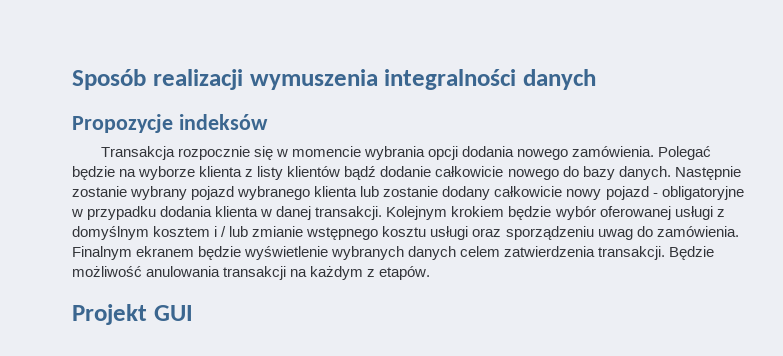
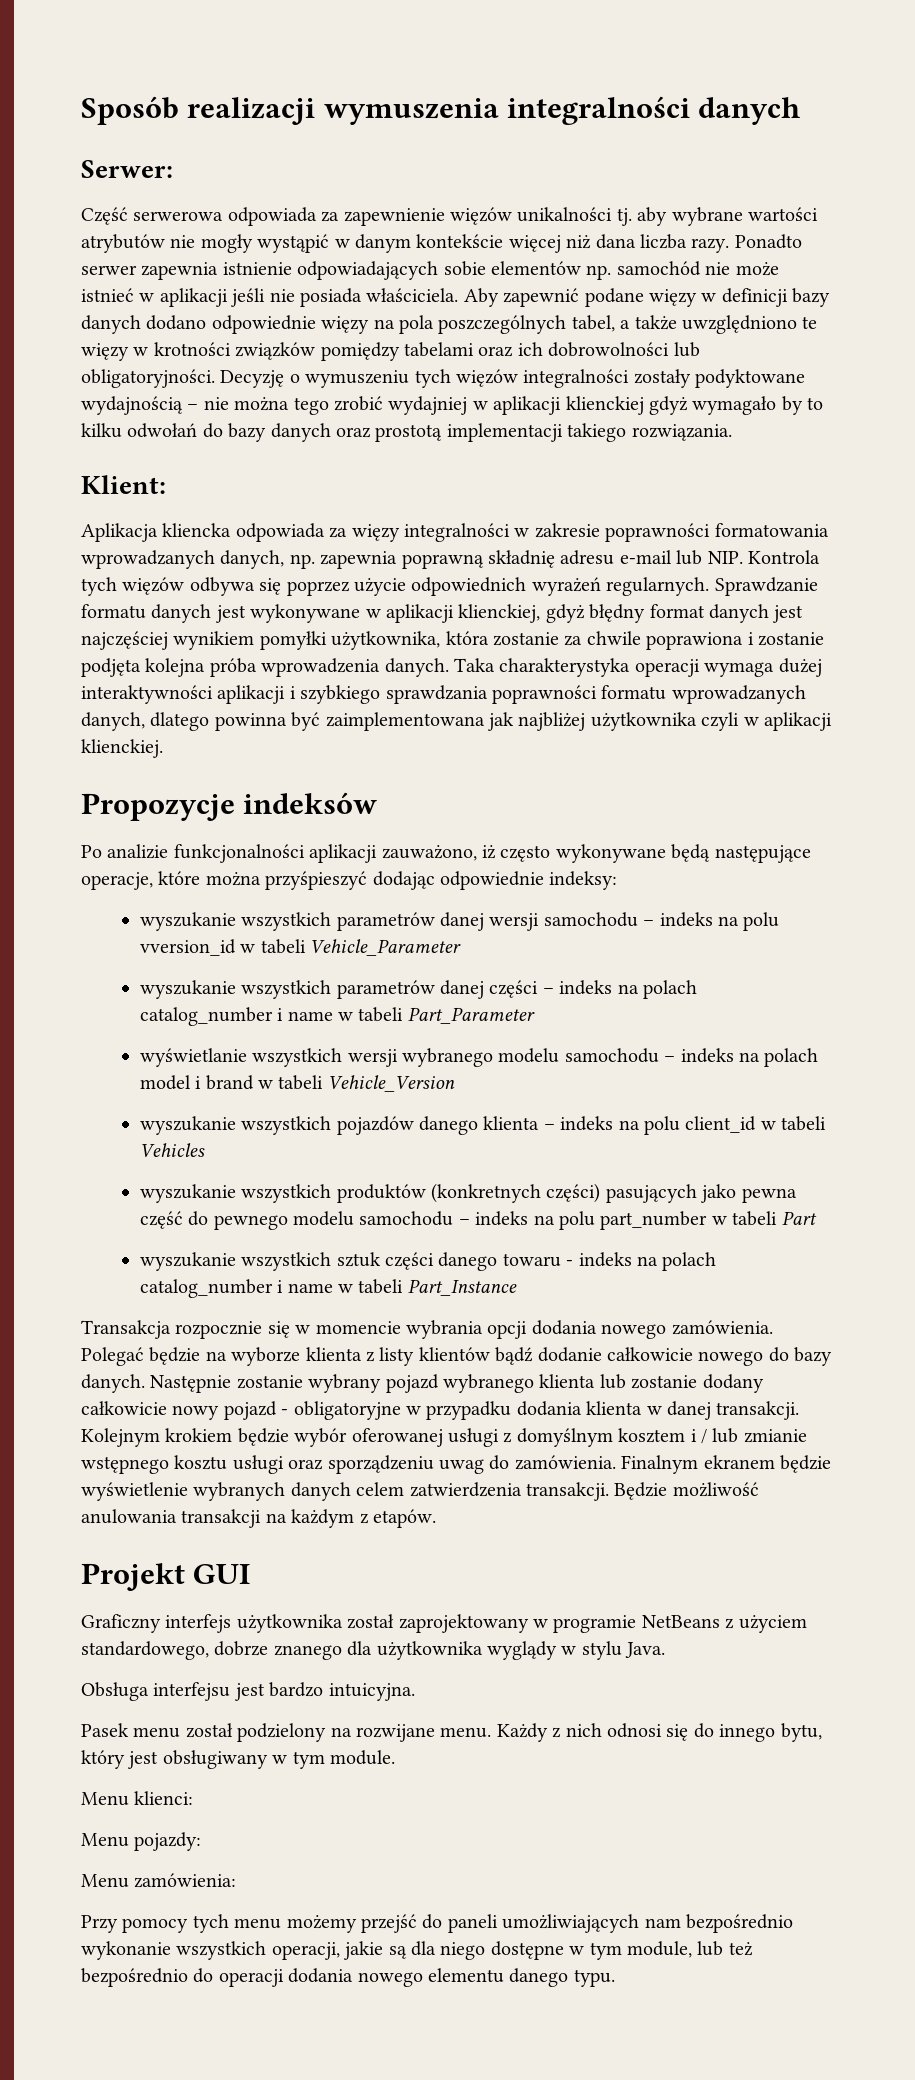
[72,114,268,133] Propozycje indeksów -> [81,160,173,178] [81,207,818,226] [81,234,802,253] [81,261,779,280] [81,288,831,307] [81,315,818,334] [81,342,700,361] [81,369,806,388] [81,396,824,415] [81,423,732,442] [81,475,166,494] [81,523,829,542] [81,550,820,569] [81,577,818,596] [81,604,804,623] [81,631,824,650] [81,658,822,677] [81,685,806,704] [81,712,832,731] [81,739,163,758] [81,792,378,821] [81,844,811,863] [81,871,618,890] [139,912,780,931] [139,939,461,956] [139,980,697,999] [139,1007,535,1026] [139,1048,819,1067] [139,1075,455,1092] [139,1116,827,1135] [139,1143,205,1158] [139,1183,797,1203] [139,1211,817,1230] [139,1252,717,1271] [139,1279,517,1298] Serwer: // Część serwerowa odpowiada za zapewnienie więzów unikalności tj. aby wybrane wartości atrybutów nie mogły wystąpić w danym kontekście więcej niż dana liczba razy. Ponadto serwer zapewnia istnienie odpowiadających sobie elementów np. samochód nie może istnieć w aplikacji jeśli nie posiada właściciela. Aby zapewnić podane więzy w definicji bazy danych dodano odpowiednie więzy na pola poszczególnych tabel, a także uwzględniono te więzy w krotności związków pomiędzy tabelami oraz ich dobrowolności lub obligatoryjności. Decyzję o wymuszeniu tych więzów integralności zostały podyktowane wydajnością – nie można tego zrobić wydajniej w aplikacji klienckiej gdyż wymagało by to kilku odwołań do bazy danych oraz prostotą implementacji takiego rozwiązania. // Klient: // Aplikacja kliencka odpowiada za więzy integralności w zakresie poprawności formatowania wprowadzanych danych, np. zapewnia poprawną składnię adresu e-mail lub NIP. Kontrola tych więzów odbywa się poprzez użycie odpowiednich wyrażeń regularnych. Sprawdzanie formatu danych jest wykonywane w aplikacji klienckiej, gdyż błędny format danych jest najczęściej wynikiem pomyłki użytkownika, która zostanie za chwile poprawiona i zostanie podjęta kolejna próba wprowadzenia danych. Taka charakterystyka operacji wymaga dużej interaktywności aplikacji i szybkiego sprawdzania poprawności formatu wprowadzanych danych, dlatego powinna być zaimplementowana jak najbliżej użytkownika czyli w aplikacji klienckiej. // Propozycje indeksów // Po analizie funkcjonalności aplikacji zauważono, iż często wykonywane będą następujące operacje, które można przyśpieszyć dodając odpowiednie indeksy: // wyszukanie wszystkich parametrów danej wersji samochodu – indeks na polu vversion_id w tabeli Vehicle_Parameter // wyszukanie wszystkich parametrów danej części – indeks na polach catalog_number i name w tabeli Part_Parameter // wyświetlanie wszystkich wersji wybranego modelu samochodu – indeks na polach model i brand w tabeli Vehicle_Version // wyszukanie wszystkich pojazdów danego klienta – indeks na polu client_id w tabeli Vehicles // wyszukanie wszystkich produktów (konkretnych części) pasujących jako pewna część do pewnego modelu samochodu – indeks na polu part_number w tabeli Part // wyszukanie wszystkich sztuk części danego towaru - indeks na polach catalog_number i name w tabeli Part_Instance
(193, 313) none -> [81,1614,807,1633] [81,1641,666,1660] [81,1682,415,1701] [81,1723,822,1742] [81,1750,395,1769] [81,1791,194,1806] [81,1832,202,1851] [81,1873,237,1888] [81,1914,793,1933] [81,1941,753,1960] [81,1968,615,1987] // Graficzny interfejs użytkownika został zaprojektowany w programie NetBeans z użyciem standardowego, dobrze znanego dla użytkownika wyglądy w stylu Java. // Obsługa interfejsu jest bardzo intuicyjna. // Pasek menu został podzielony na rozwijane menu. Każdy z nich odnosi się do innego bytu, który jest obsługiwany w tym module. // Menu klienci: // Menu pojazdy: // Menu zamówienia: // Przy pomocy tych menu możemy przejść do paneli umożliwiających nam bezpośrednio wykonanie wszystkich operacji, jakie są dla niego dostępne w tym module, lub też bezpośrednio do operacji dodania nowego elementu danego typu.

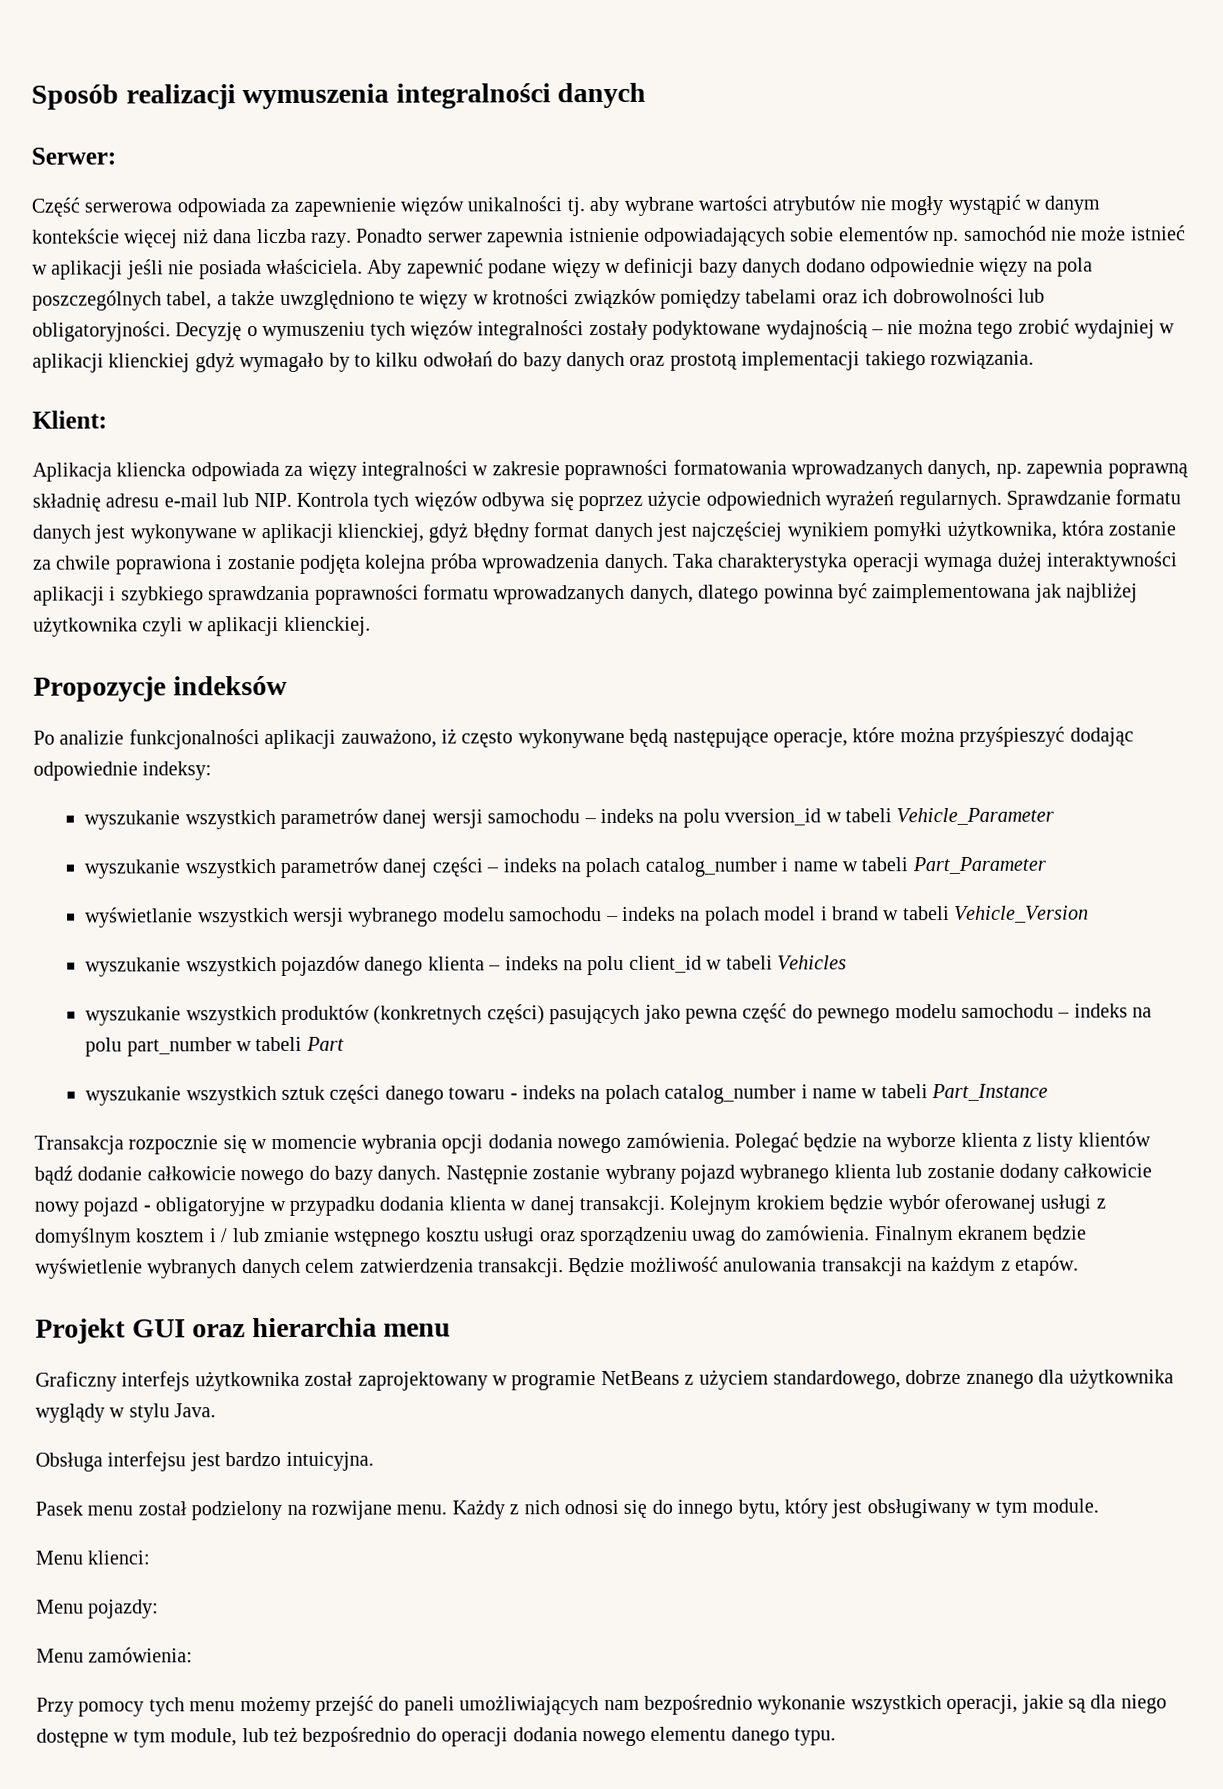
(251, 1574) none -> [192,1317,452,1338] oraz hierarchia menu

